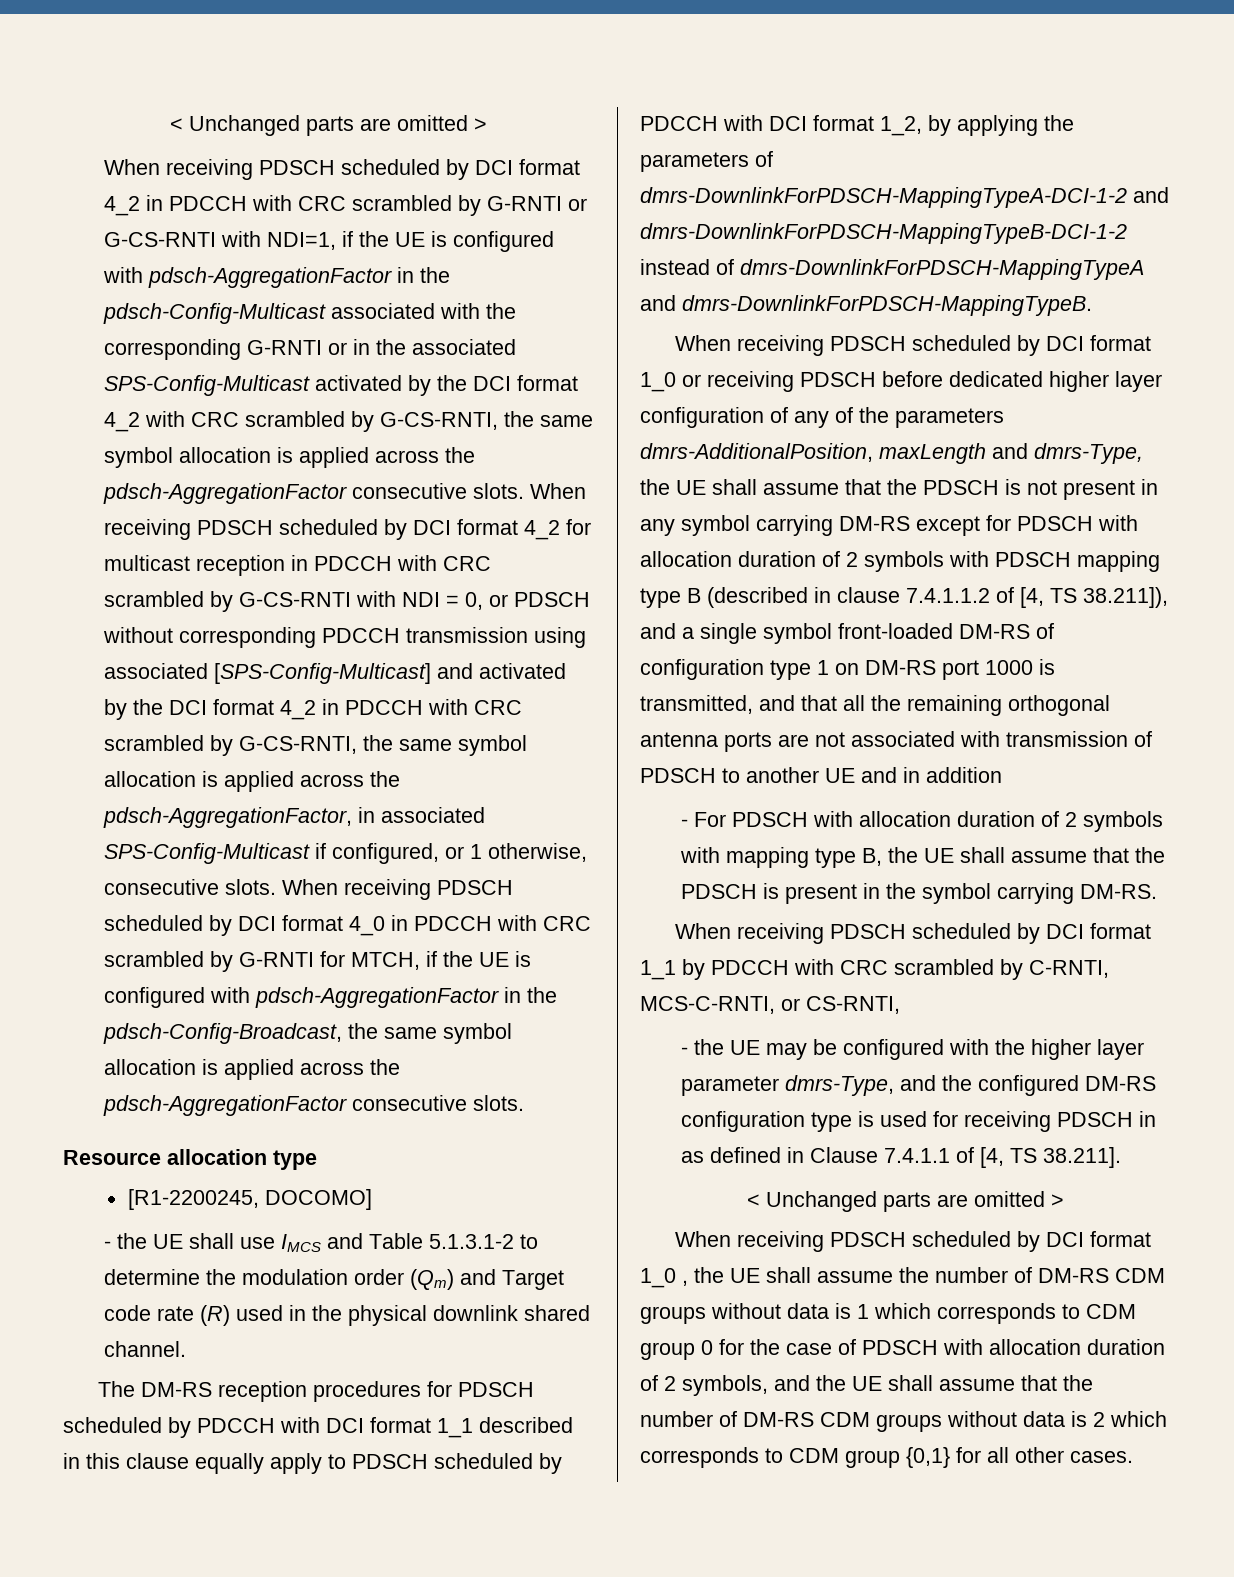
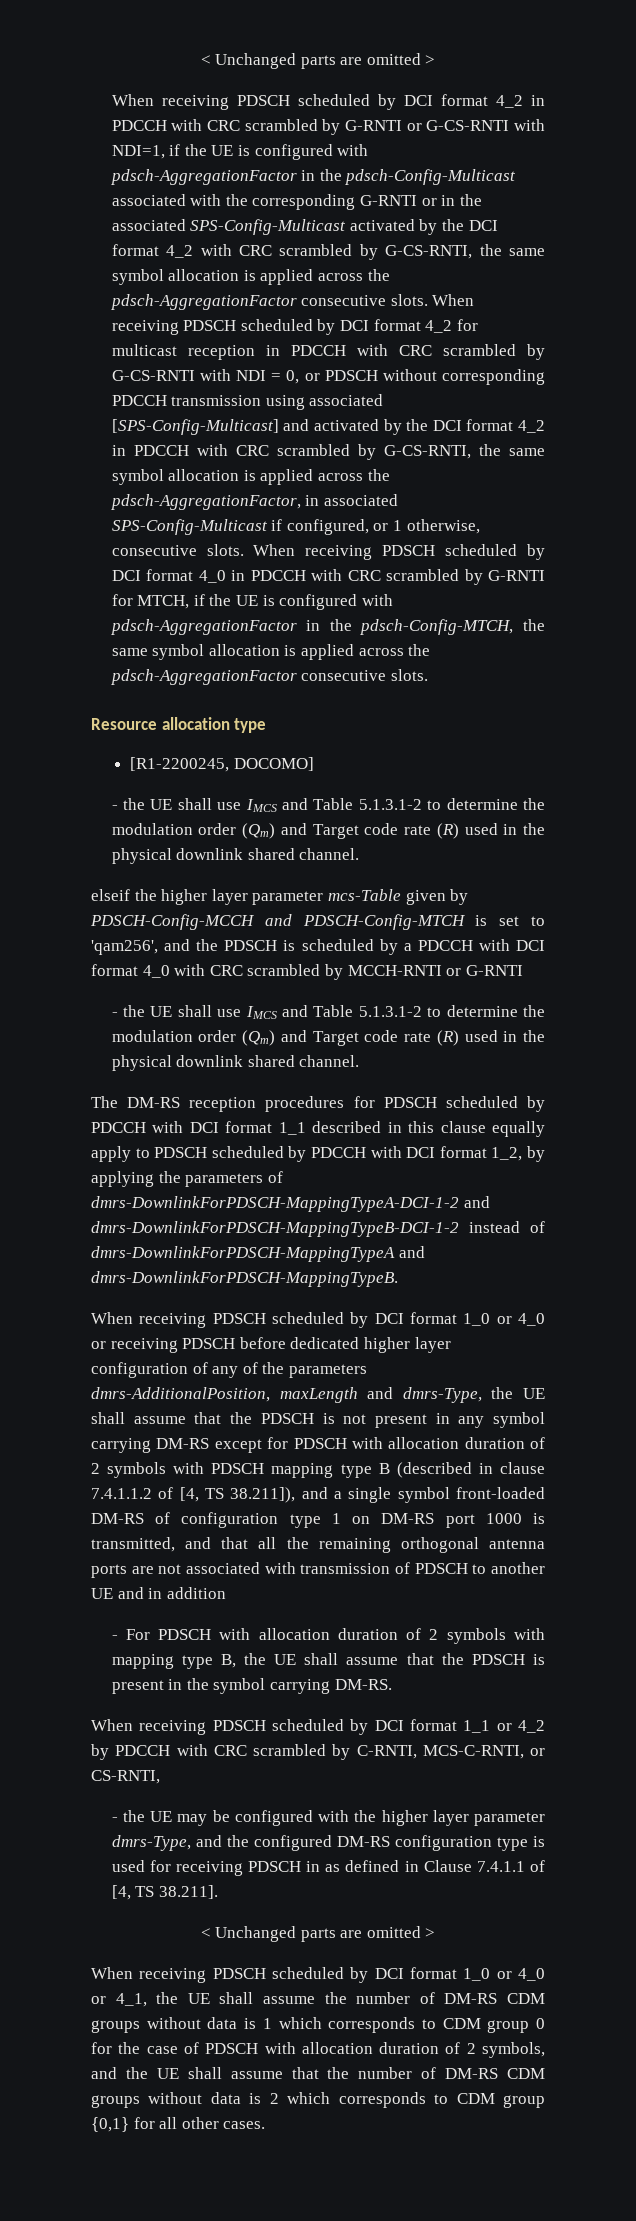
[102,1023,342,1044] pdsch-Config-Broadcast, -> [360,619,514,635] pdsch-Config-MTCH,
(186, 1349) none -> [91,889,469,905] [90,914,545,930] [91,939,546,955] [91,964,523,980] [111,1005,545,1019] [111,1030,545,1046] [111,1055,360,1071] // elseif the higher layer parameter mcs-Table given by PDSCH-Config-MCCH and PDSCH-Config-MTCH is set to 'qam256', and the PDSCH is scheduled by a PDCCH with DCI format 4_0 with CRC scrambled by MCCH-RNTI or G-RNTI // - the UE shall use IMCS and Table 5.1.3.1-2 to determine the modulation order (Qm) and Target code rate (R) used in the physical downlink shared channel.
(701, 380) none -> [518,1313,545,1326] [91,1341,106,1349] 4_0 or
(676, 970) none -> [496,1720,545,1733] or 4_2
[682,1280,688,1286] , -> [496,1968,545,1981] [91,1993,147,2007] or 4_0 or 4_1,

